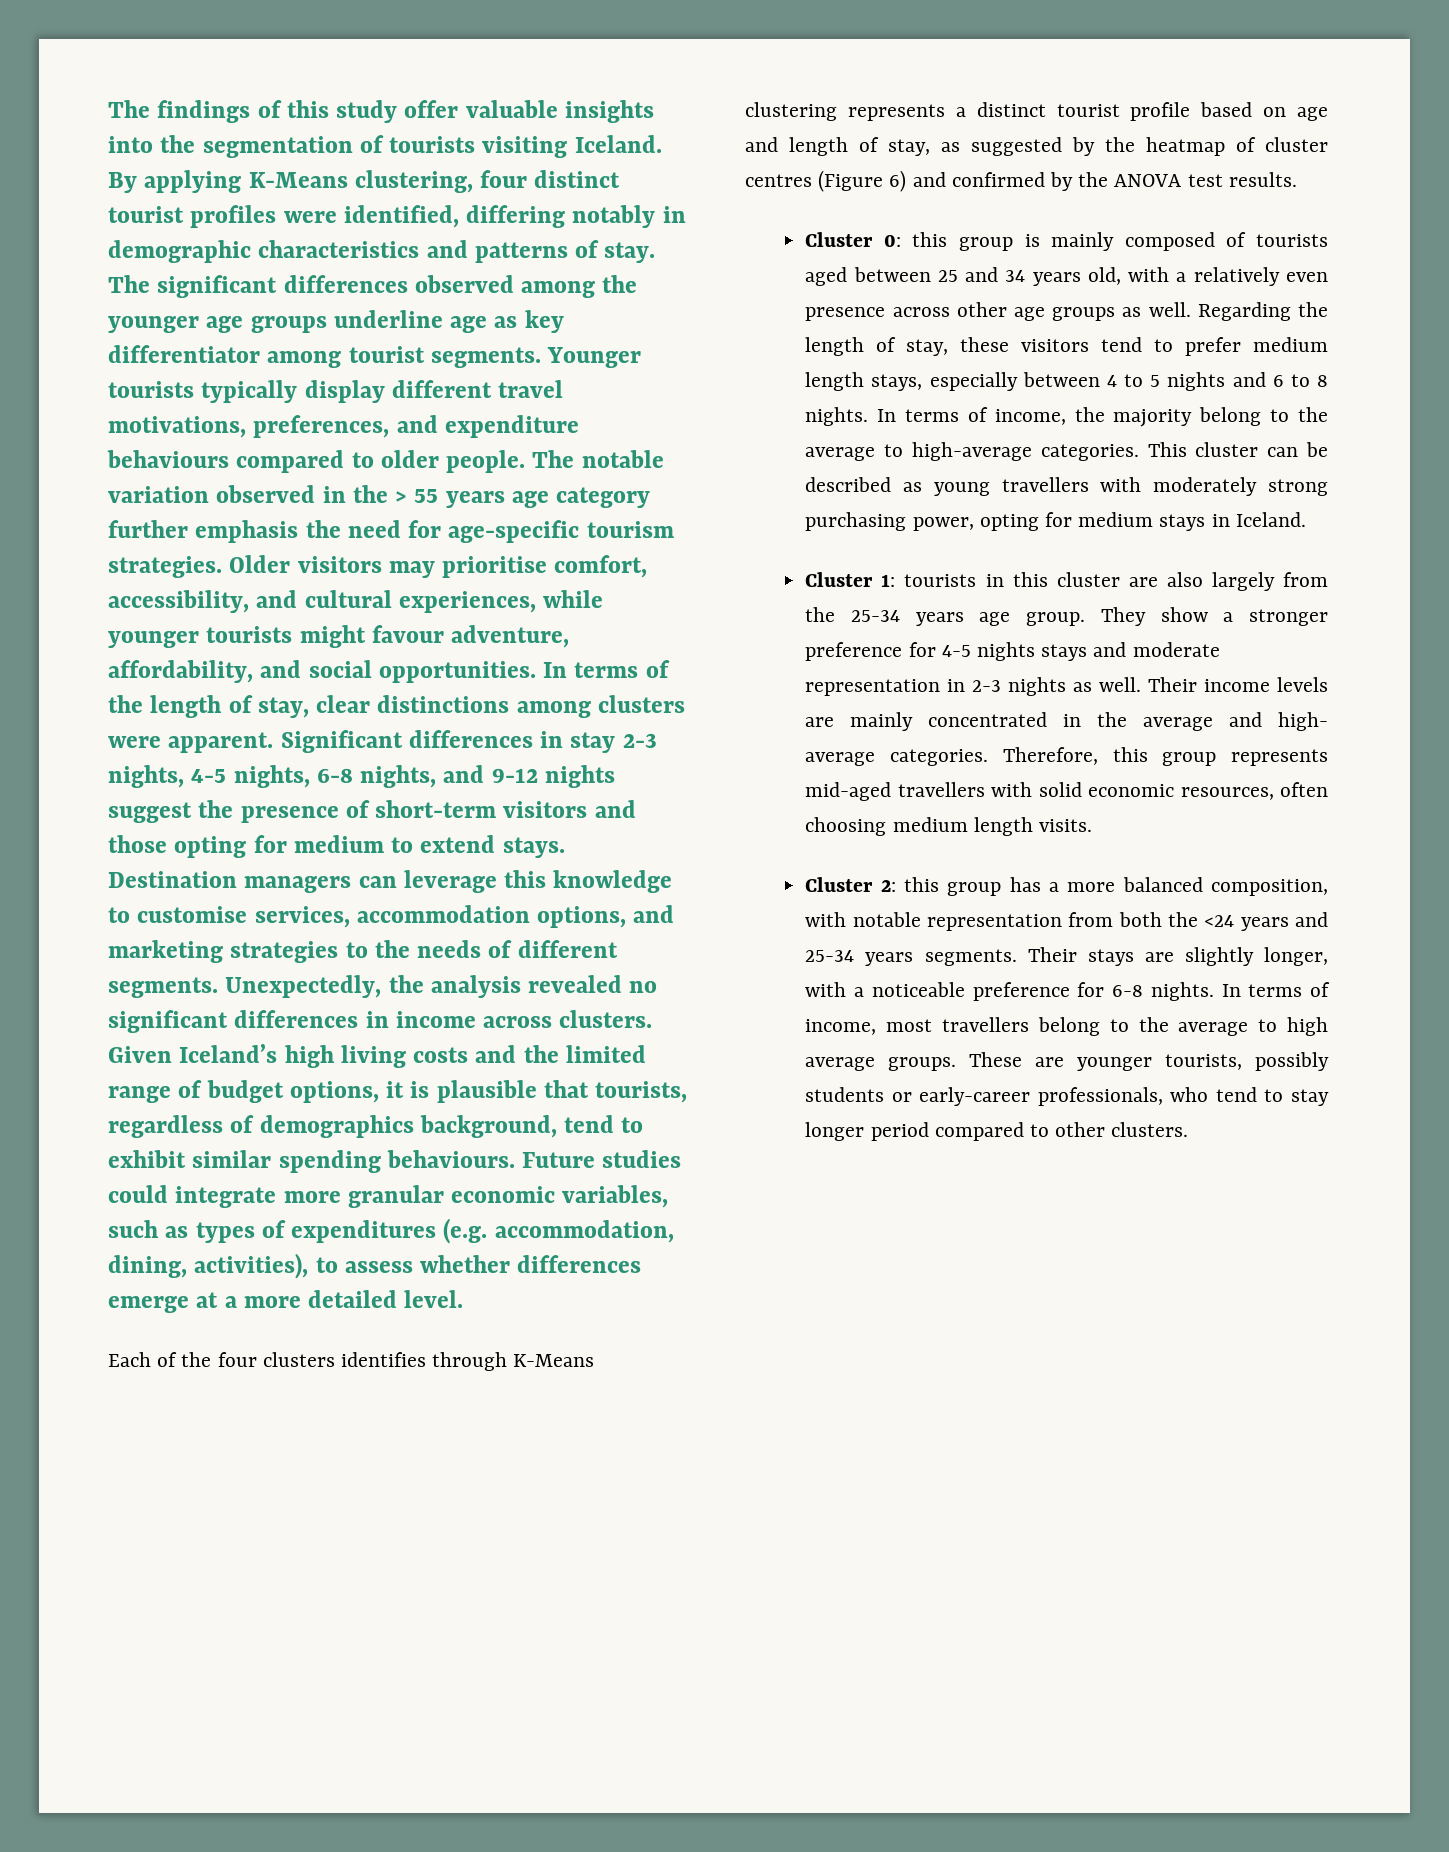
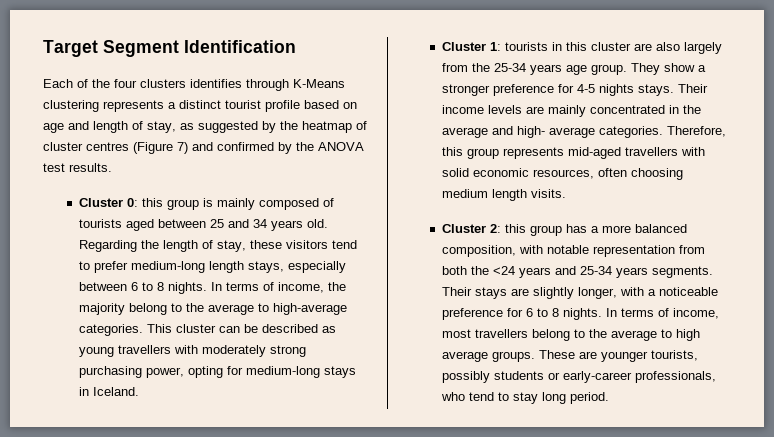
[108,100,655,123] [108,135,662,158] [108,170,621,193] [108,205,686,228] [108,240,656,263] [108,275,638,298] [108,310,564,333] [108,345,642,368] [108,380,564,403] [108,415,579,438] [107,450,664,473] [108,485,651,508] [108,520,674,543] [108,555,648,578] [108,590,604,613] [108,625,570,648] [108,660,670,683] [108,695,686,718] [108,730,657,753] [108,765,616,788] [108,800,636,823] [108,835,565,858] [108,870,673,893] [108,905,675,928] [108,940,618,963] [108,975,658,998] [108,1010,653,1033] [108,1044,647,1068] [108,1080,688,1103] [108,1115,644,1138] [108,1150,682,1173] [108,1185,669,1208] [108,1218,674,1244] [108,1253,642,1279] [108,1290,464,1313] The findings of this study offer valuable insights into the segmentation of tourists visiting Iceland. By applying K-Means clustering, four distinct tourist profiles were identified, differing notably in demographic characteristics and patterns of stay. The significant differences observed among the younger age groups underline age as key differentiator among tourist segments. Younger tourists typically display different travel motivations, preferences, and expenditure behaviours compared to older people. The notable variation observed in the > 55 years age category further emphasis the need for age-specific tourism strategies. Older visitors may prioritise comfort, accessibility, and cultural experiences, while younger tourists might favour adventure, affordability, and social opportunities. In terms of the length of stay, clear distinctions among clusters were apparent. Significant differences in stay 2-3 nights, 4-5 nights, 6-8 nights, and 9-12 nights suggest the presence of short-term visitors and those opting for medium to extend stays. Destination managers can leverage this knowledge to customise services, accommodation options, and marketing strategies to the needs of different segments. Unexpectedly, the analysis revealed no significant differences in income across clusters. Given Iceland’s high living costs and the limited range of budget options, it is plausible that tourists, regardless of demographics background, tend to exhibit similar spending behaviours. Future studies could integrate more granular economic variables, such as types of expenditures (e.g. accommodation, dining, activities), to assess whether differences emerge at a more detailed level. -> [43,40,296,57] Target Segment Identification
[889,170,907,192] 6) -> [177,142,188,154] 7)
[1087,267,1328,286] [805,302,1191,321] old, with a relatively even presence across other age groups as well. -> [306,219,328,228] old.
[1253,337,1328,352] medium -> [130,261,205,273] medium-long
[1106,372,1266,391] 4 to 5 nights and -> (127, 286) none
[1078,512,1154,527] medium -> [245,366,320,378] medium-long
[1041,642,1220,661] [805,677,1142,696] stays and moderate representation in 2-3 nights as well. -> [637,84,674,96] stays.
[1112,985,1144,997] 6-8 -> [525,308,559,317] 6 to 8
[805,1122,1189,1141] longer period compared to other clusters. -> [541,392,609,404] long period.

